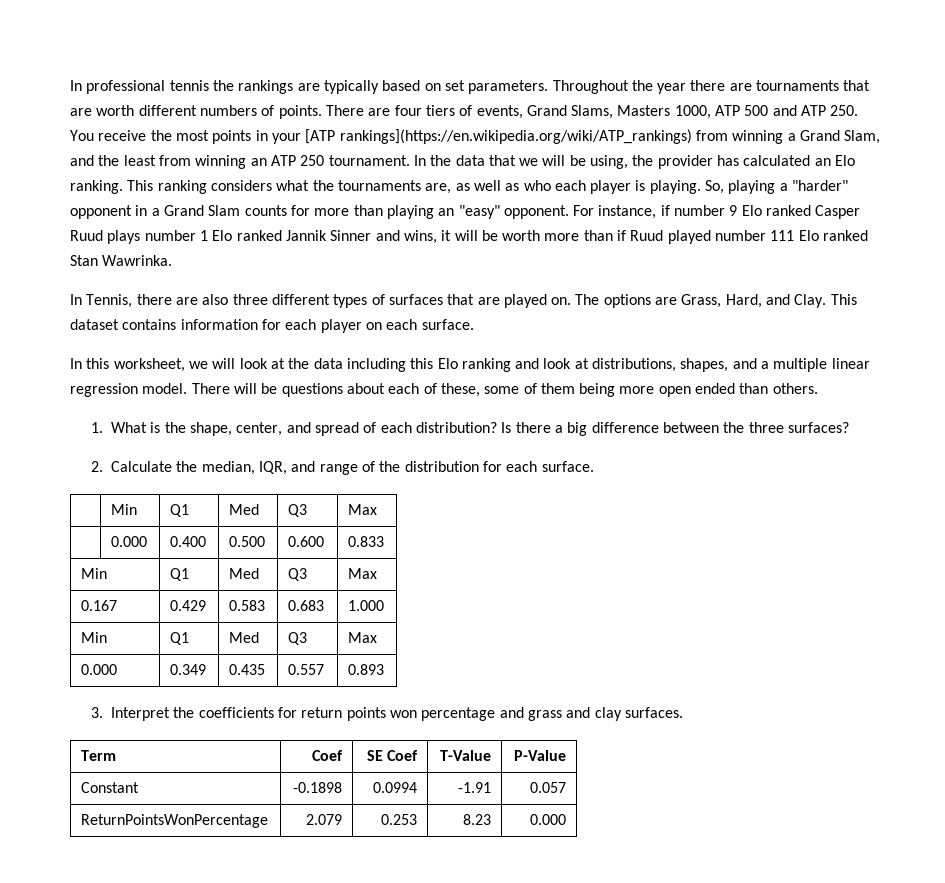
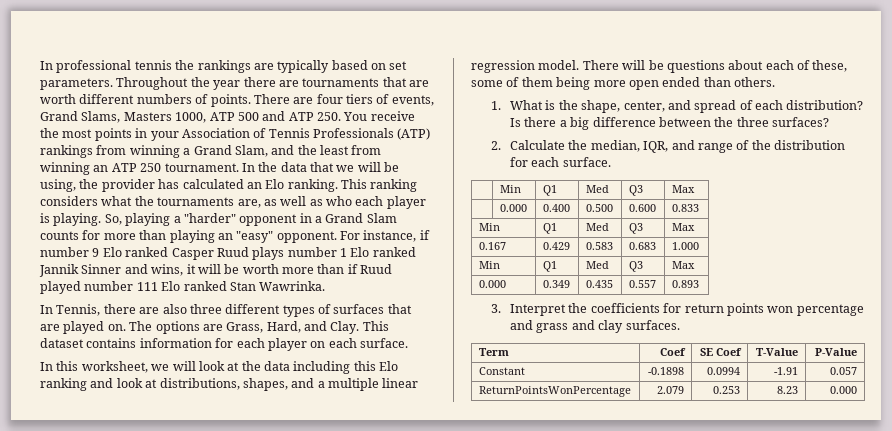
[305,129,692,144] [ATP rankings](https://en.wikipedia.org/wiki/ATP_rankings) -> [181,128,431,140] [40,145,93,158] Association of Tennis Professionals (ATP) rankings

